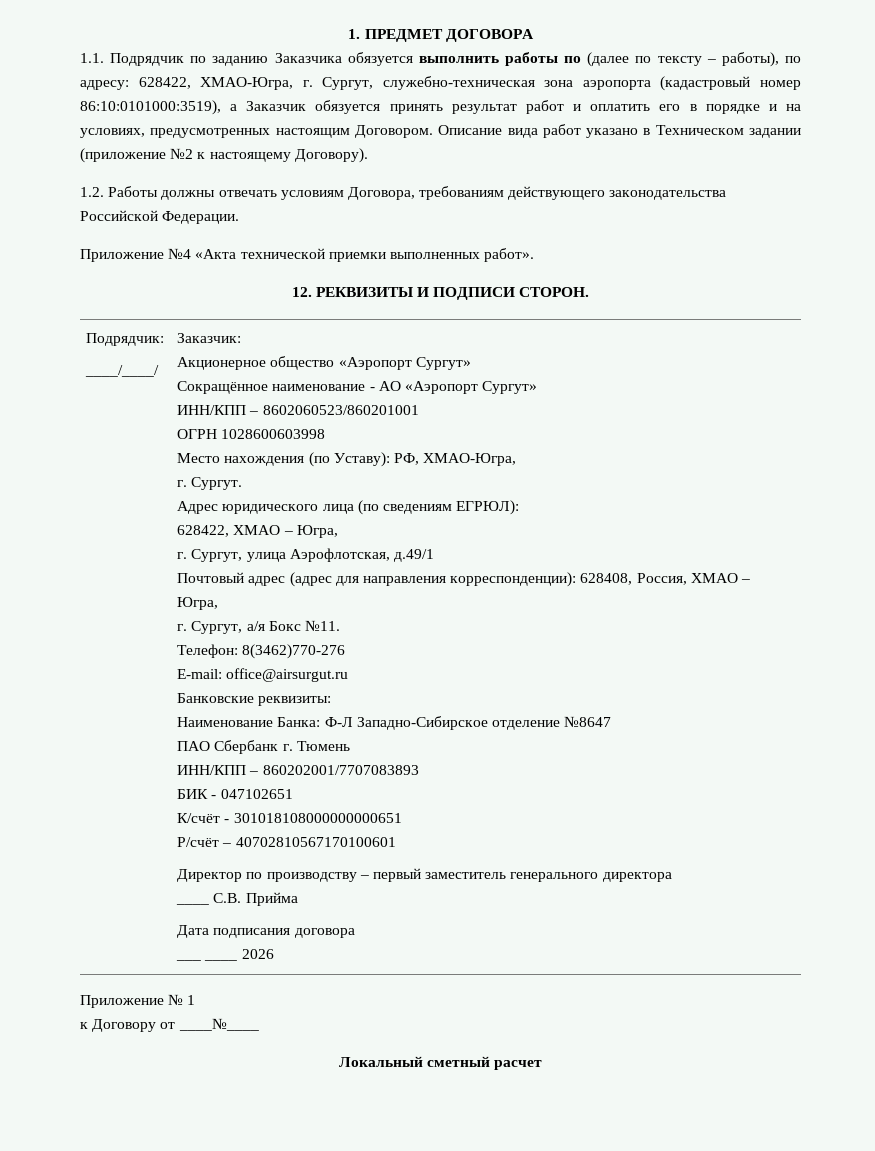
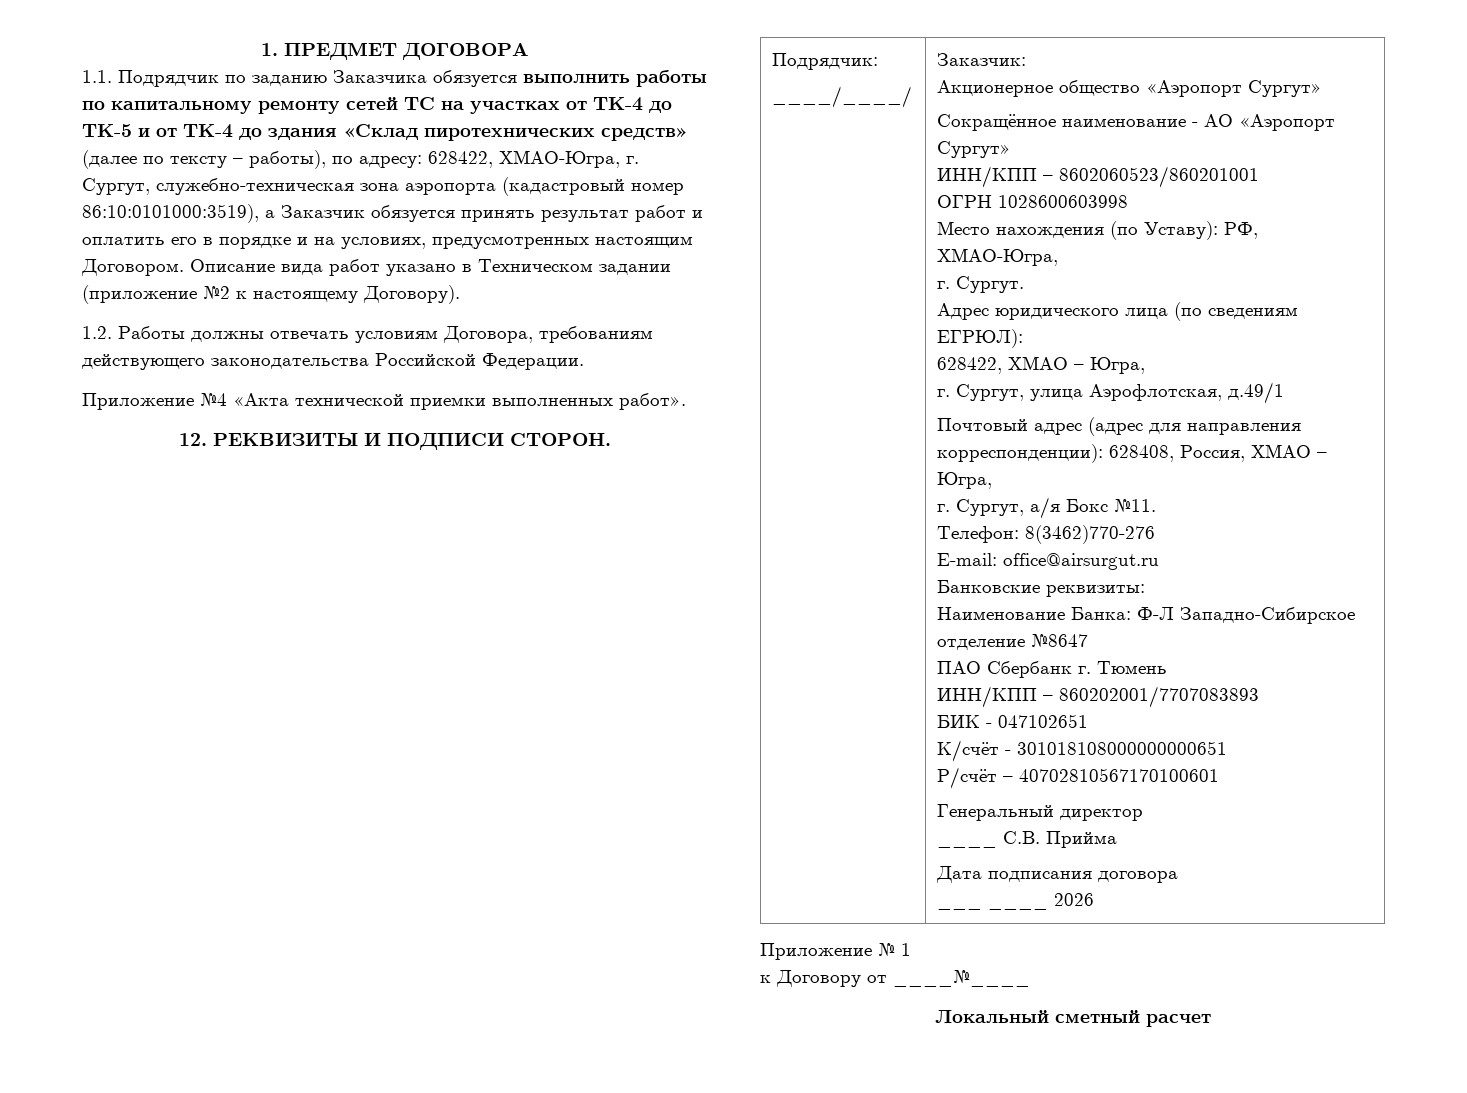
(582, 59) none -> [111,97,672,114] [82,124,688,141] капитальному ремонту сетей ТС на участках от ТК-4 до ТК-5 и от ТК-4 до здания «Склад пиротехнических средств»
[177,868,672,882] Директор по производству – первый заместитель генерального директора -> [937,804,1144,821] Генеральный директор

